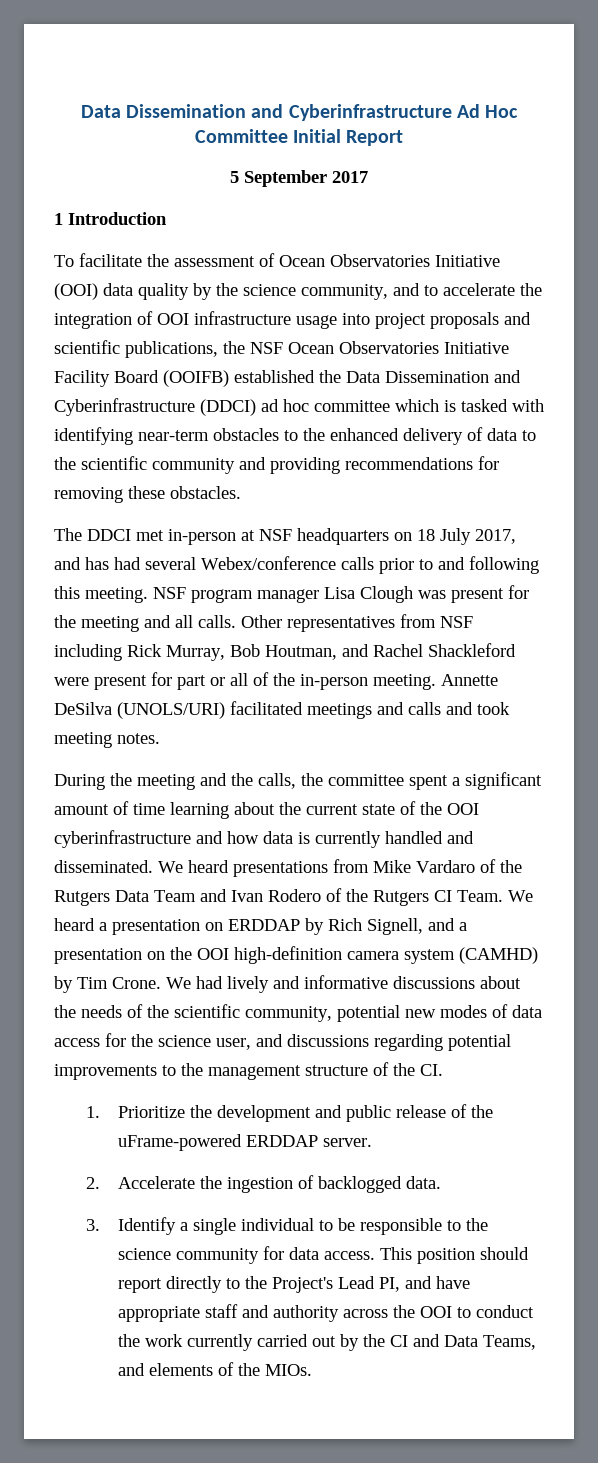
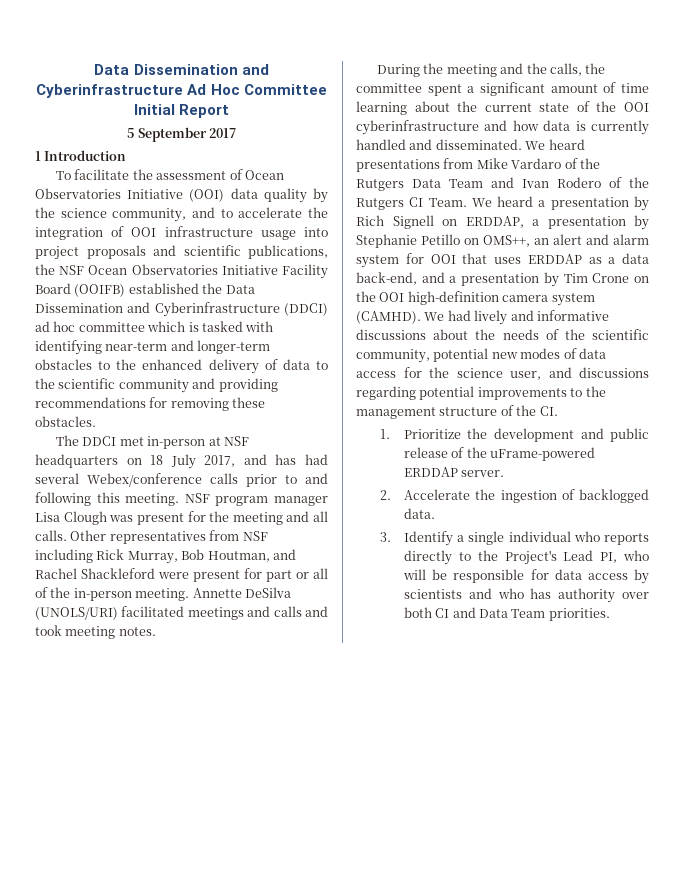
(209, 435) none -> [170,340,271,354] and longer-term
[205,918,467,935] [54,948,142,964] on ERDDAP by Rich Signell, and a presentation -> [634,196,649,211] [356,215,649,230] [356,234,649,248] [356,253,649,268] [356,272,630,287] by Rich Signell on ERDDAP, a presentation by Stephanie Petillo on OMS++, an alert and alarm system for OOI that uses ERDDAP as a data back-end, and a presentation by Tim Crone
[459,947,538,964] [54,976,161,993] (CAMHD) by Tim Crone. -> [356,311,421,324] (CAMHD).
[319,1218,489,1235] [118,1246,530,1264] [118,1278,163,1293] to be responsible to the science community for data access. This position should report -> [573,531,649,545] who reports
[405,1276,471,1289] [118,1304,535,1322] [118,1334,537,1351] [118,1362,313,1376] and have appropriate staff and authority across the OOI to conduct the work currently carried out by the CI and Data Teams, and elements of the MIOs. -> [623,550,649,561] [402,569,649,584] [403,588,649,603] [403,607,610,621] who will be responsible for data access by scientists and who has authority over both CI and Data Team priorities.

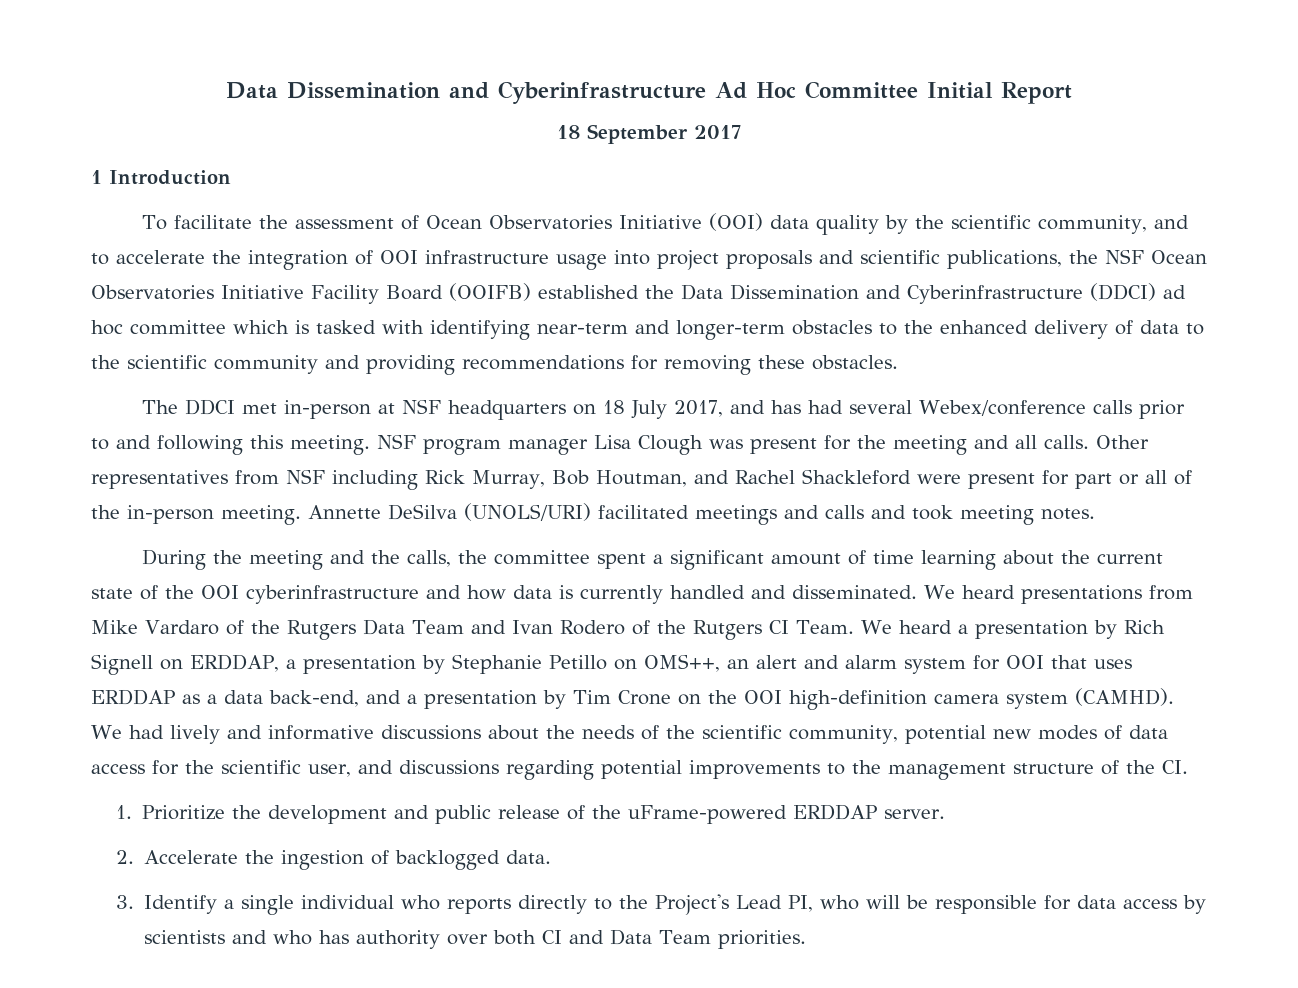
[127,128,135,138] 5 -> [557,125,580,139] 18
[60,208,107,218] science -> [951,215,1032,229] scientific
[456,368,503,378] science -> [221,760,301,774] scientific

